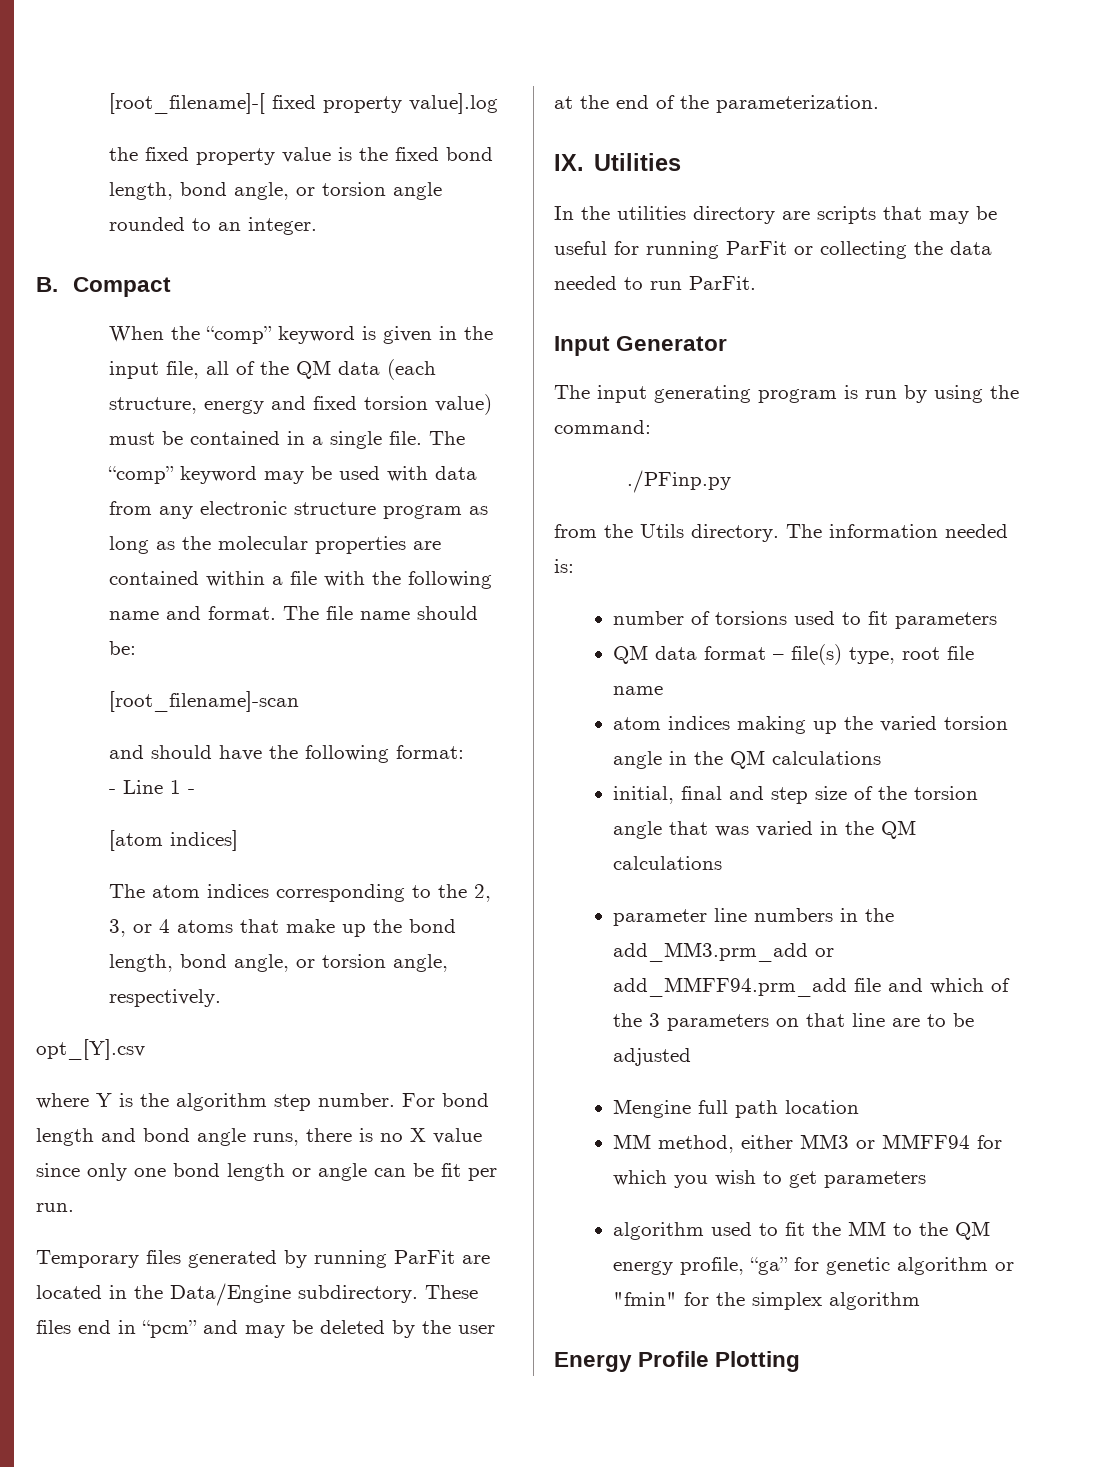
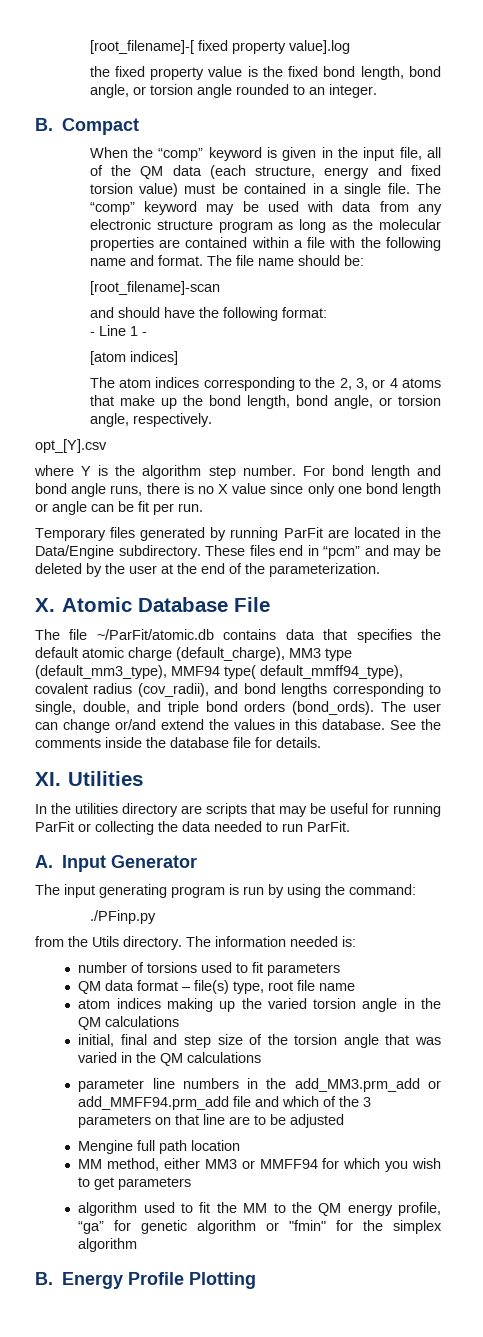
[554,154,584,171] IX. -> [35,597,271,612] [35,629,441,643] [35,647,352,661] [35,665,403,679] [35,683,441,697] [35,701,441,715] [35,719,441,733] [35,737,321,748] [35,772,61,786] X. Atomic Database File // The file ~/ParFit/atomic.db contains data that specifies the default atomic charge (default_charge), MM3 type (default_mm3_type), MMF94 type( default_mmff94_type), covalent radius (cov_radii), and bond lengths corresponding to single, double, and triple bond orders (bond_ords). The user can change or/and extend the values in this database. See the comments inside the database file for details. // XI.
(756, 283) none -> [35,855,53,868] A.
(921, 1301) none -> [35,1272,53,1285] B.

